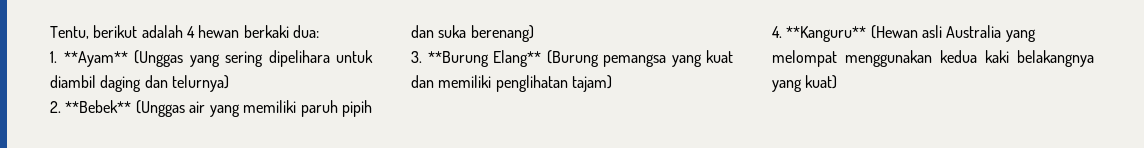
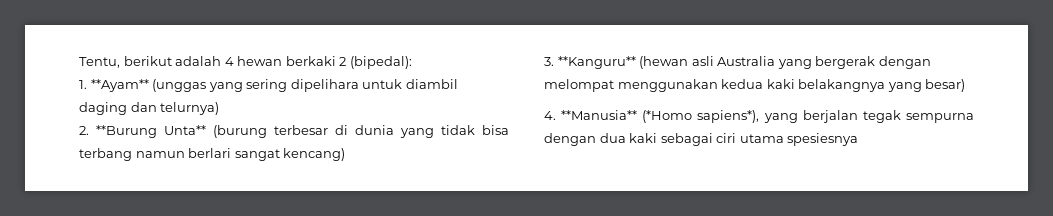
[292,25,319,38] dua: -> [339,56,412,69] 2 (bipedal):
[134,50,183,67] (Unggas -> [152,79,207,92] (unggas
[65,100,372,117] [411,25,534,42] [411,50,733,67] [411,75,612,92] [772,25,918,42] **Bebek** (Unggas air yang memiliki paruh pipih dan suka berenang) // 3. **Burung Elang** (Burung pemangsa yang kuat dan memiliki penglihatan tajam) // 4. **Kanguru** (Hewan -> [96,125,509,138] [79,148,346,161] [544,56,689,69] **Burung Unta** (burung terbesar di dunia yang tidak bisa terbang namun berlari sangat kencang) // 3. **Kanguru** (hewan
(1036, 35) none -> [815,56,931,69] bergerak dengan
[805,75,838,89] kuat) -> [925,79,966,92] [544,110,974,123] [544,133,859,146] besar) // 4. **Manusia** (*Homo sapiens*), yang berjalan tegak sempurna dengan dua kaki sebagai ciri utama spesiesnya

